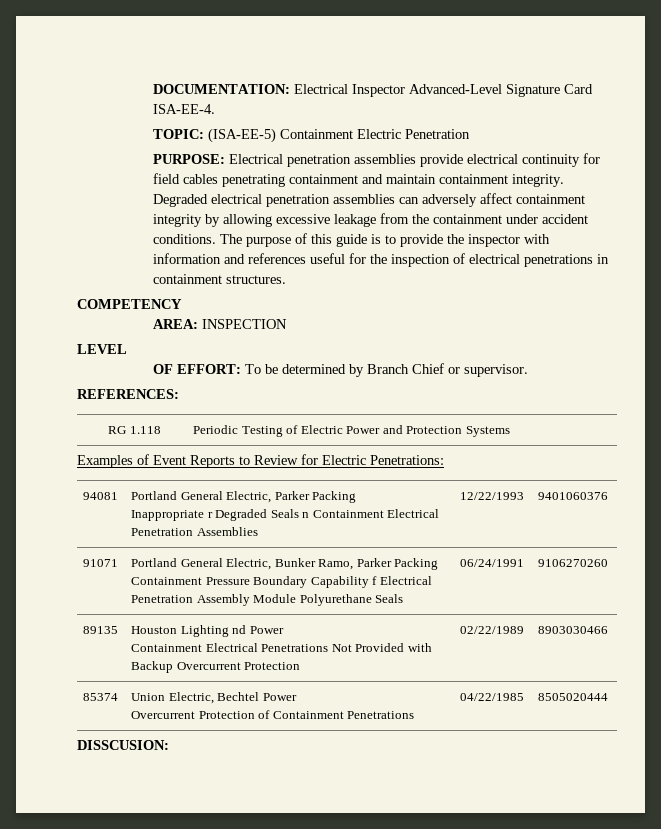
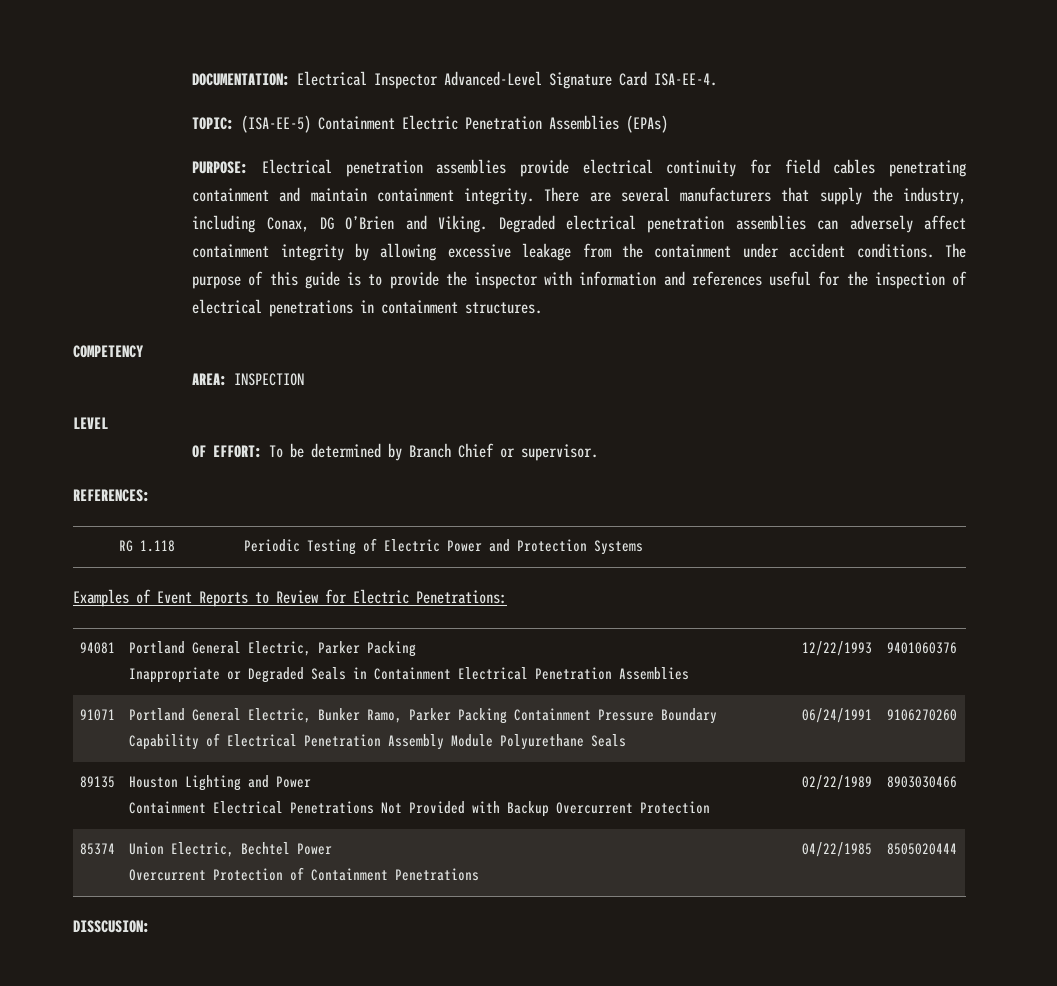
(471, 134) none -> [549,115,669,133] Assemblies (EPAs)
(565, 180) none -> [544,187,966,205] [192,215,488,233] There are several manufacturers that supply the industry, including Conax, DG O’Brien and Viking.
[207,512,213,518] r -> [226,671,241,680] or
[302,512,310,518] n -> [352,667,367,679] in
[372,576,378,585] f -> [205,733,220,747] of
[232,625,247,634] nd -> [247,775,269,788] and

